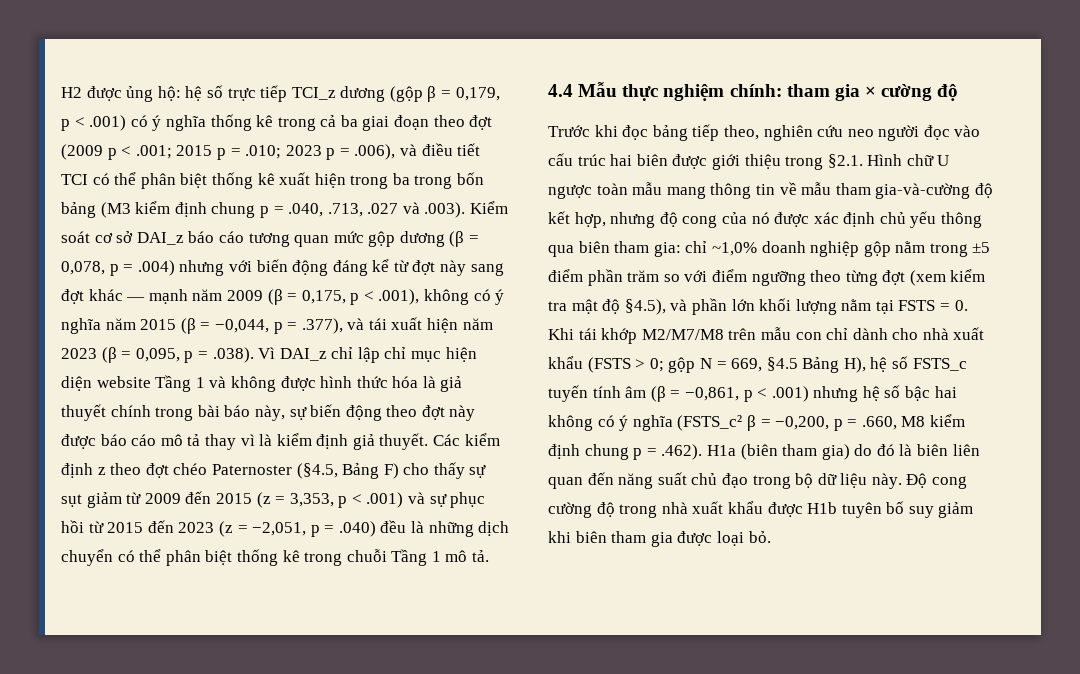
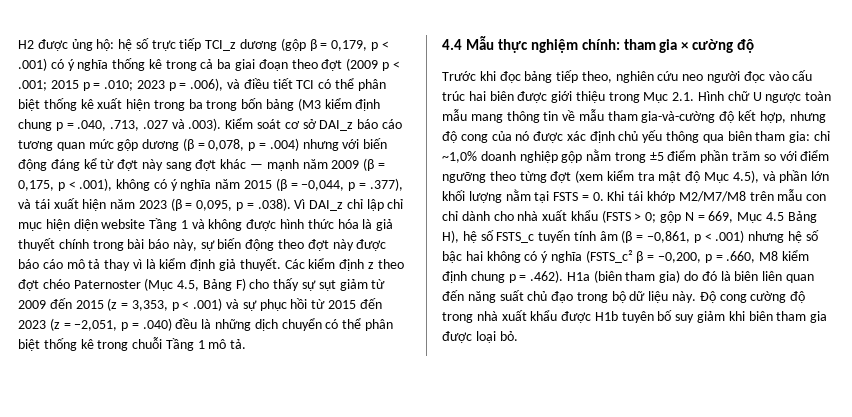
[296,463,338,479] (§4.5, -> [144,278,200,291] (Mục 4.5,
[827,154,863,168] §2.1. -> [643,92,695,103] Mục 2.1.
[624,299,666,315] §4.5), -> [704,170,759,183] Mục 4.5),
[766,357,798,371] §4.5 -> [737,212,784,223] Mục 4.5

